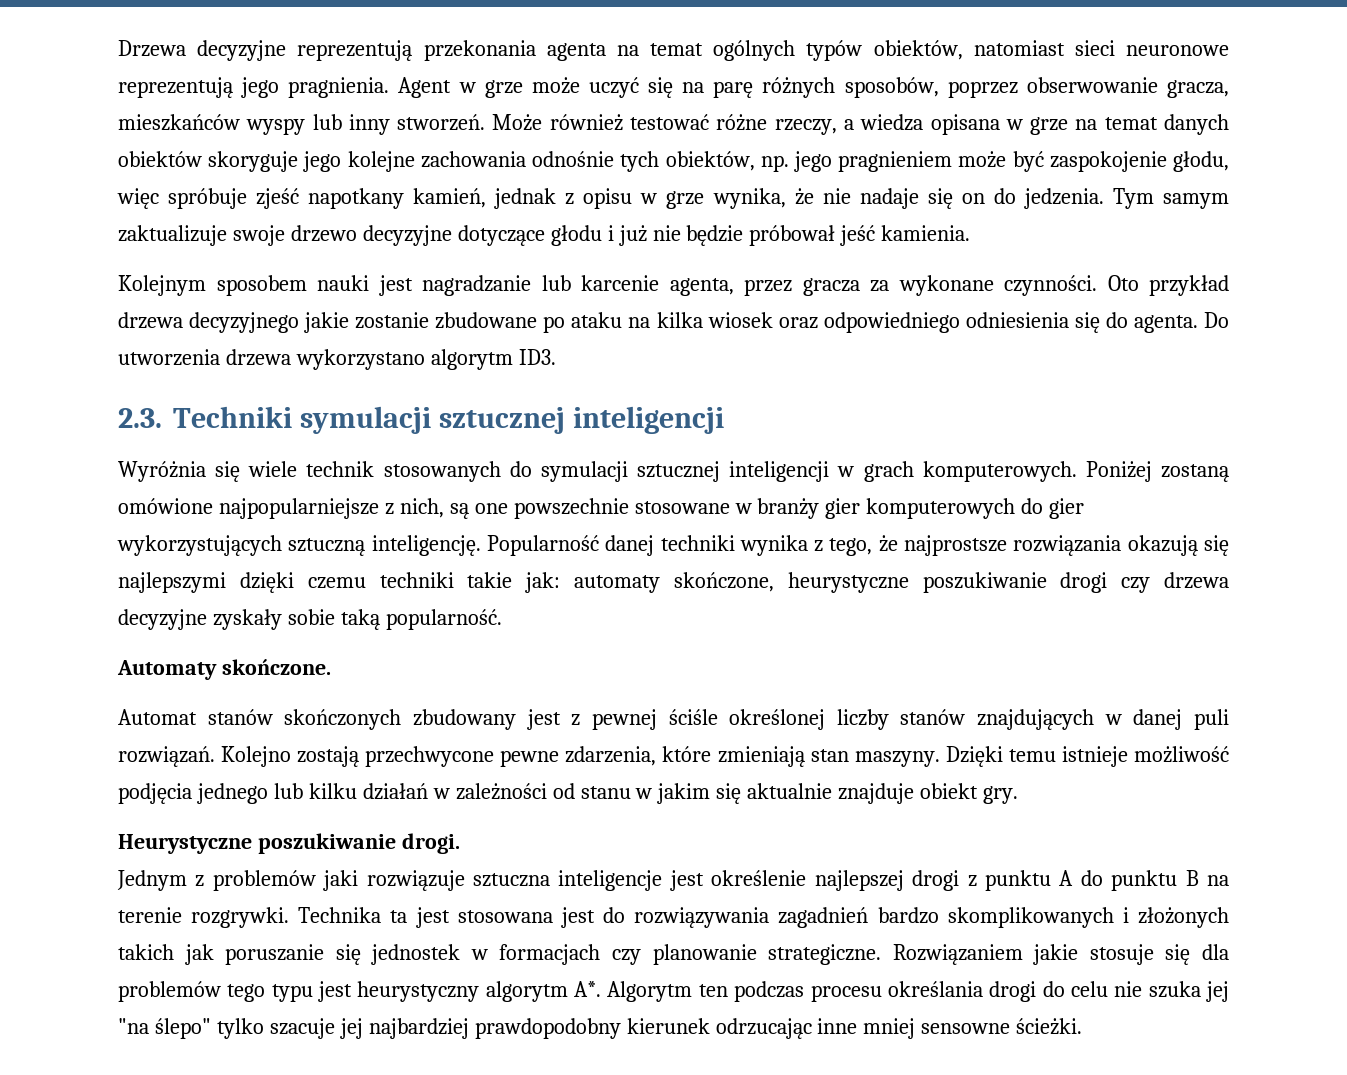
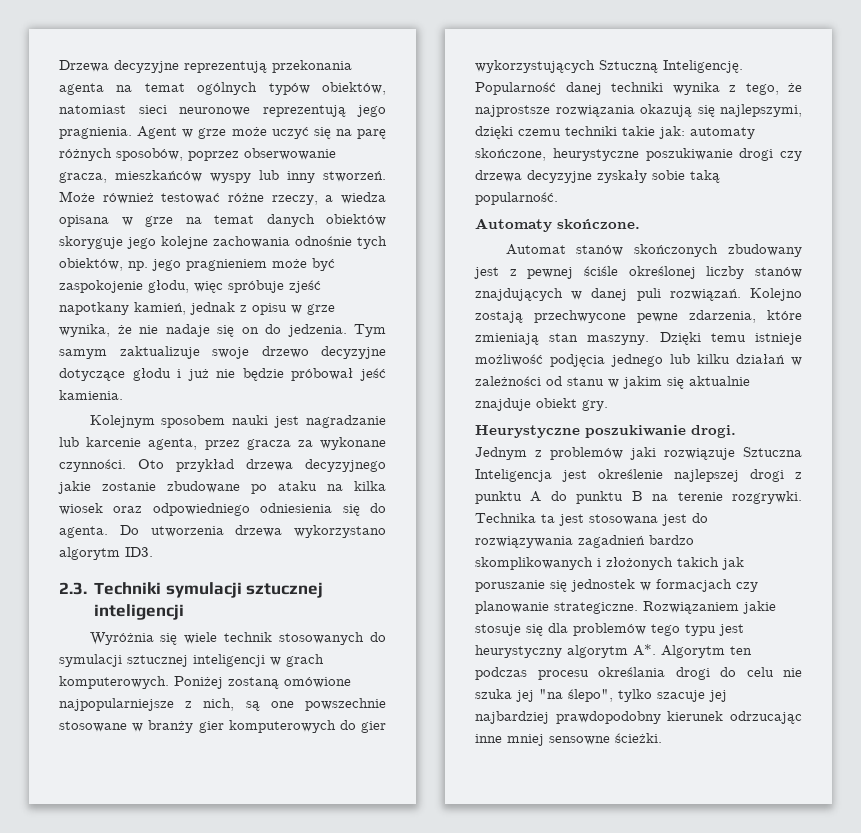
[288,535,481,556] sztuczną inteligencję. -> [599,60,743,73] Sztuczną Inteligencję.
[118,572,226,593] najlepszymi -> [720,104,802,117] najlepszymi,
[473,870,663,891] sztuczna inteligencje -> [743,447,802,457] [475,469,552,482] Sztuczna Inteligencja
[154,1018,211,1039] ślepo" -> [568,689,613,702] ślepo",

